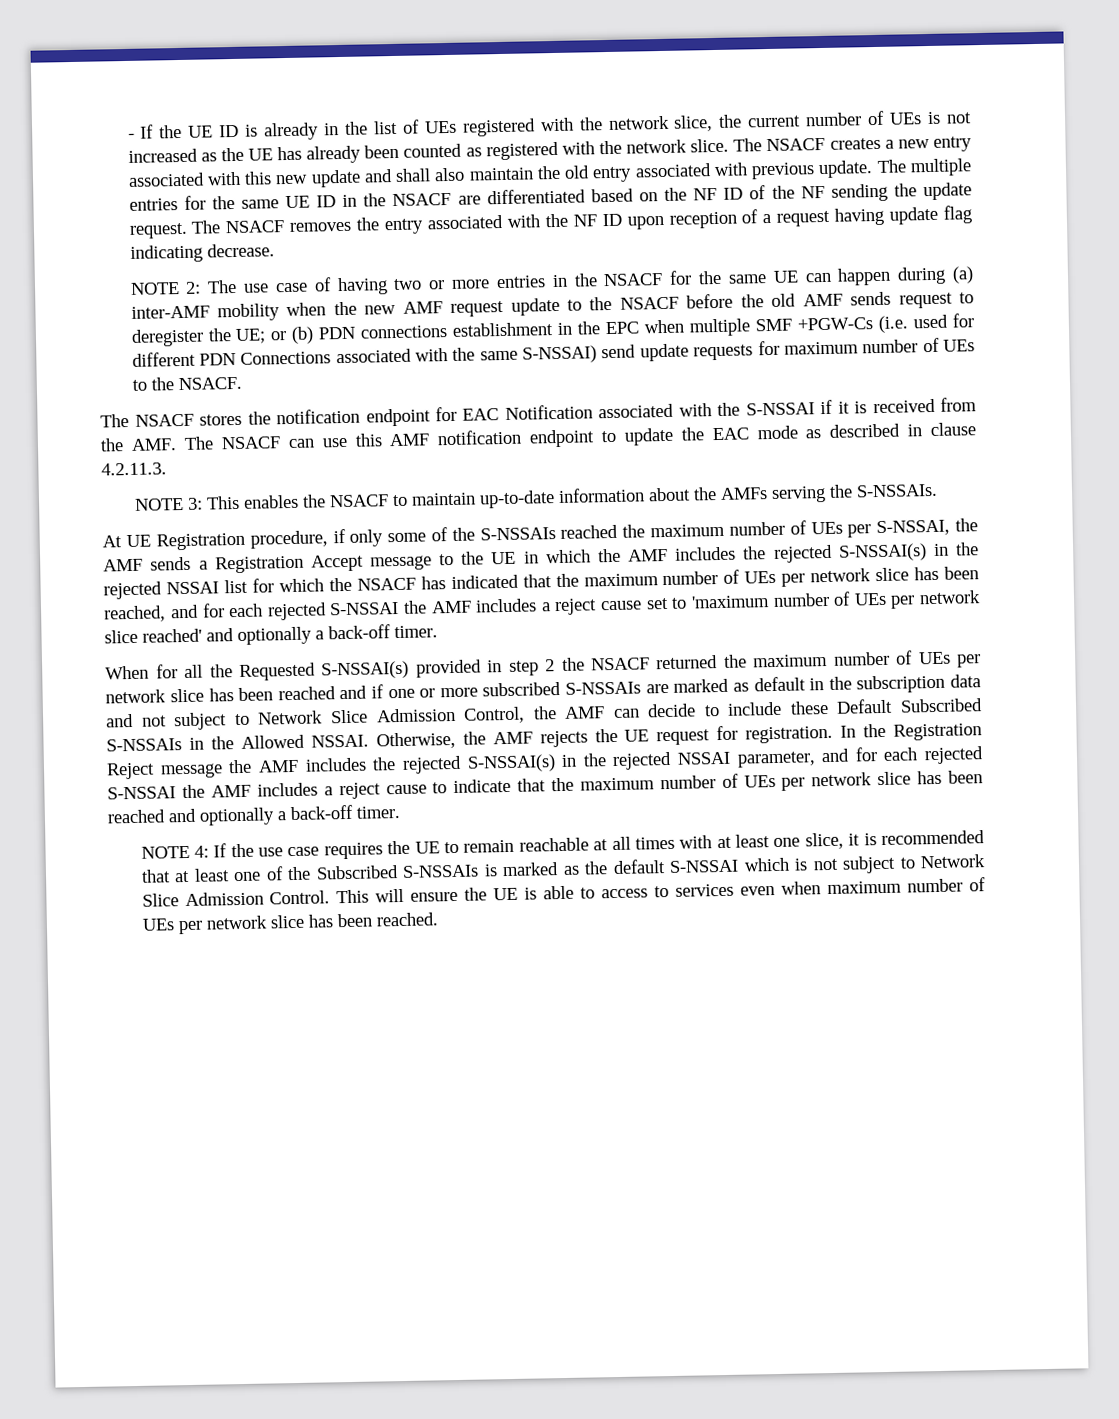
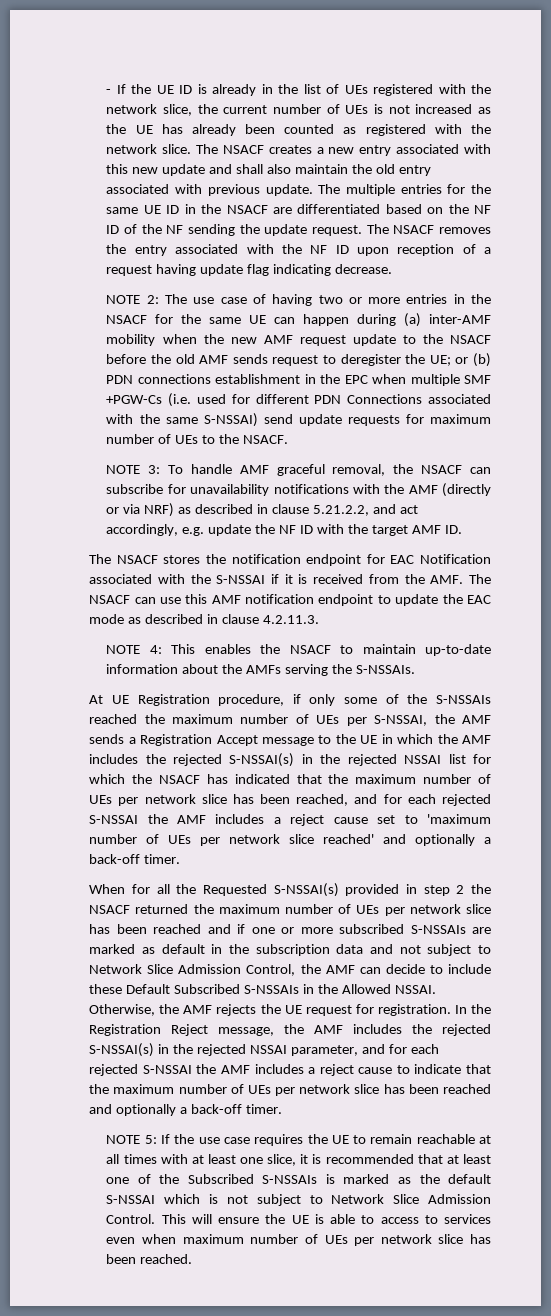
(242, 383) none -> [106,464,491,476] [106,483,491,497] [106,503,418,517] [106,524,462,536] // NOTE 3: To handle AMF graceful removal, the NSACF can subscribe for unavailability notifications with the AMF (directly or via NRF) as described in clause 5.21.2.2, and act accordingly, e.g. update the NF ID with the target AMF ID.
[186,497,203,510] 3: -> [149,645,162,654] 4:
[159,763,223,779] message -> [218,1027,275,1036] message,
[193,845,209,858] 4: -> [144,1135,157,1144] 5:

